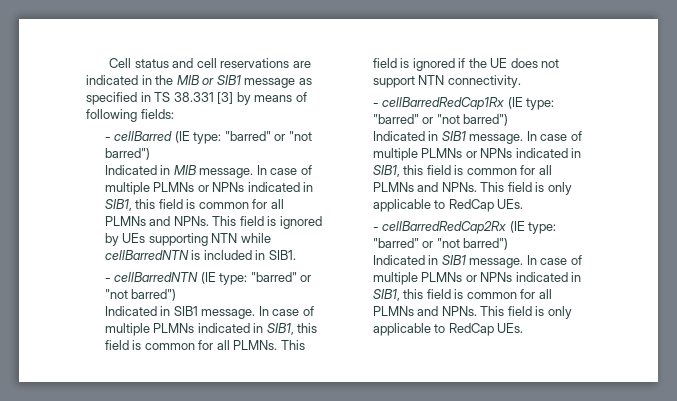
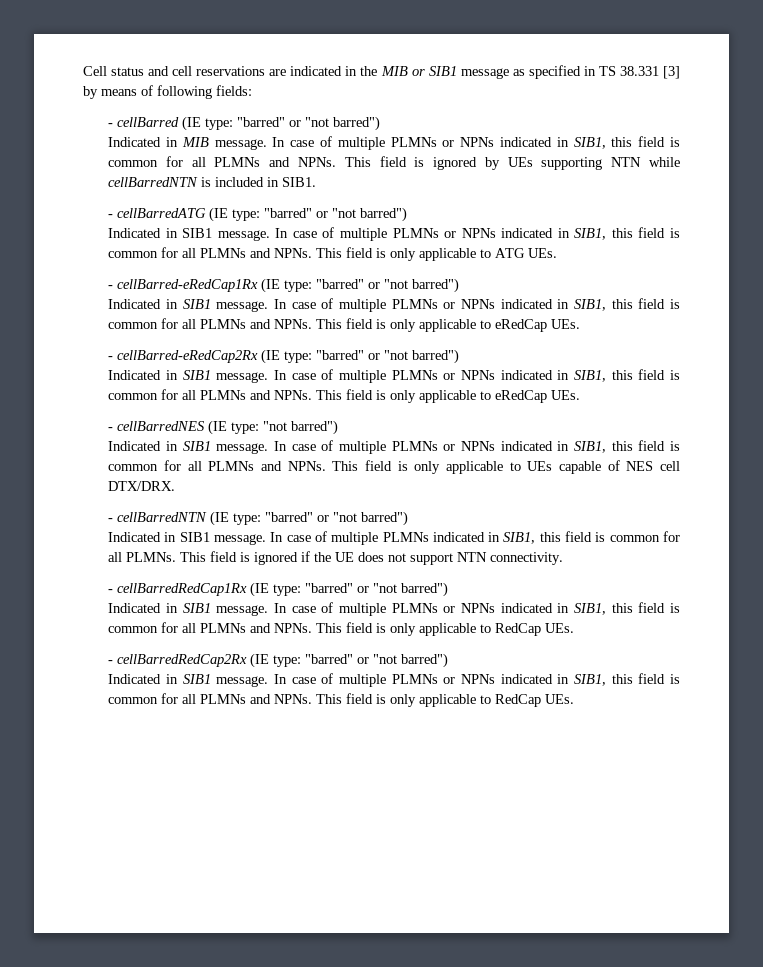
(296, 255) none -> [108,207,408,222] [108,227,681,241] [108,247,558,261] [108,278,460,293] [108,298,681,312] [108,318,581,332] [108,349,460,364] [108,369,681,383] [108,389,581,403] [108,420,339,435] [108,440,681,454] [108,460,681,474] [108,481,176,491] // - cellBarredATG (IE type: "barred" or "not barred") // Indicated in SIB1 message. In case of multiple PLMNs or NPNs indicated in SIB1, this field is common for all PLMNs and NPNs. This field is only applicable to ATG UEs. // - cellBarred-eRedCap1Rx (IE type: "barred" or "not barred") // Indicated in SIB1 message. In case of multiple PLMNs or NPNs indicated in SIB1, this field is common for all PLMNs and NPNs. This field is only applicable to eRedCap UEs. // - cellBarred-eRedCap2Rx (IE type: "barred" or "not barred") // Indicated in SIB1 message. In case of multiple PLMNs or NPNs indicated in SIB1, this field is common for all PLMNs and NPNs. This field is only applicable to eRedCap UEs. // - cellBarredNES (IE type: "not barred") // Indicated in SIB1 message. In case of multiple PLMNs or NPNs indicated in SIB1, this field is common for all PLMNs and NPNs. This field is only applicable to UEs capable of NES cell DTX/DRX.

